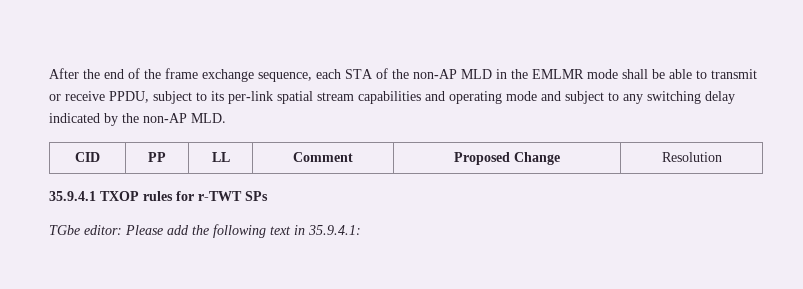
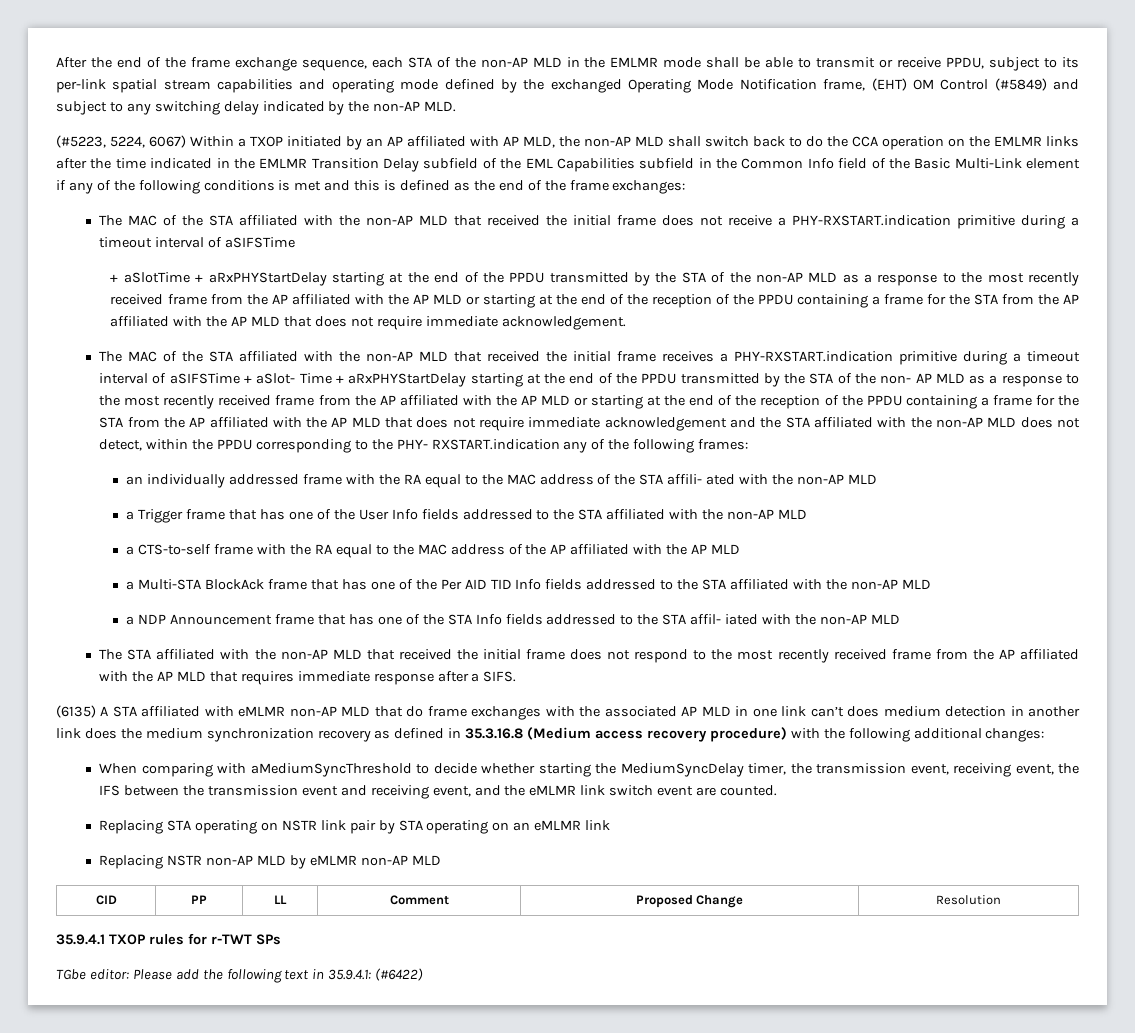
(537, 96) none -> [444,78,1047,93] defined by the exchanged Operating Mode Notification frame, (EHT) OM Control (#5849)
(226, 118) none -> [56,135,1079,150] [56,158,1080,172] [56,180,686,194] [99,215,1079,229] [99,237,295,248] [110,272,1080,286] [110,294,1080,308] [110,316,626,330] [99,351,1081,365] [99,373,1079,387] [99,395,1080,409] [99,417,1080,431] [99,439,749,453] [126,474,877,488] [126,509,807,523] [126,544,740,558] [126,579,931,590] [126,614,900,625] [99,649,1079,663] [99,671,517,685] [56,705,1081,720] [56,727,1045,742] [99,763,1079,777] [99,785,777,799] [99,820,611,834] [99,855,441,869] // (#5223, 5224, 6067) Within a TXOP initiated by an AP affiliated with AP MLD, the non-AP MLD shall switch back to do the CCA operation on the EMLMR links after the time indicated in the EMLMR Transition Delay subfield of the EML Capabilities subfield in the Common Info field of the Basic Multi-Link element if any of the following conditions is met and this is defined as the end of the frame exchanges: // The MAC of the STA affiliated with the non-AP MLD that received the initial frame does not receive a PHY-RXSTART.indication primitive during a timeout interval of aSIFSTime // + aSlotTime + aRxPHYStartDelay starting at the end of the PPDU transmitted by the STA of the non-AP MLD as a response to the most recently received frame from the AP affiliated with the AP MLD or starting at the end of the reception of the PPDU containing a frame for the STA from the AP affiliated with the AP MLD that does not require immediate acknowledgement. // The MAC of the STA affiliated with the non-AP MLD that received the initial frame receives a PHY-RXSTART.indication primitive during a timeout interval of aSIFSTime + aSlot- Time + aRxPHYStartDelay starting at the end of the PPDU transmitted by the STA of the non- AP MLD as a response to the most recently received frame from the AP affiliated with the AP MLD or starting at the end of the reception of the PPDU containing a frame for the STA from the AP affiliated with the AP MLD that does not require immediate acknowledgement and the STA affiliated with the non-AP MLD does not detect, within the PPDU corresponding to the PHY- RXSTART.indication any of the following frames: // an individually addressed frame with the RA equal to the MAC address of the STA affili- ated with the non-AP MLD // a Trigger frame that has one of the User Info fields addressed to the STA affiliated with the non-AP MLD // a CTS-to-self frame with the RA equal to the MAC address of the AP affiliated with the AP MLD // a Multi-STA BlockAck frame that has one of the Per AID TID Info fields addressed to the STA affiliated with the non-AP MLD // a NDP Announcement frame that has one of the STA Info fields addressed to the STA affil- iated with the non-AP MLD // The STA affiliated with the non-AP MLD that received the initial frame does not respond to the most recently received frame from the AP affiliated with the AP MLD that requires immediate response after a SIFS. // (6135) A STA affiliated with eMLMR non-AP MLD that do frame exchanges with the associated AP MLD in one link can’t does medium detection in another link does the medium synchronization recovery as defined in 35.3.16.8 (Medium access recovery procedure) with the following additional changes: // When comparing with aMediumSyncThreshold to decide whether starting the MediumSyncDelay timer, the transmission event, receiving event, the IFS between the transmission event and receiving event, and the eMLMR link switch event are counted. // Replacing STA operating on NSTR link pair by STA operating on an eMLMR link // Replacing NSTR non-AP MLD by eMLMR non-AP MLD
(361, 230) none -> [375,968,424,981] (#6422)

